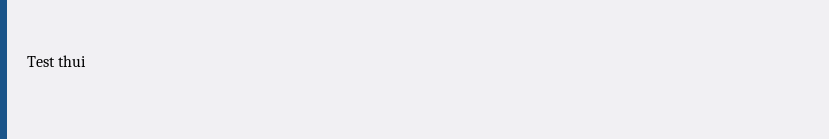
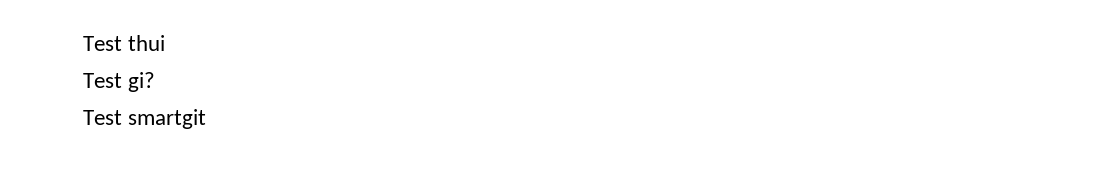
(87, 61) none -> [83,72,156,92] [83,109,207,129] // Test gi? // Test smartgit

